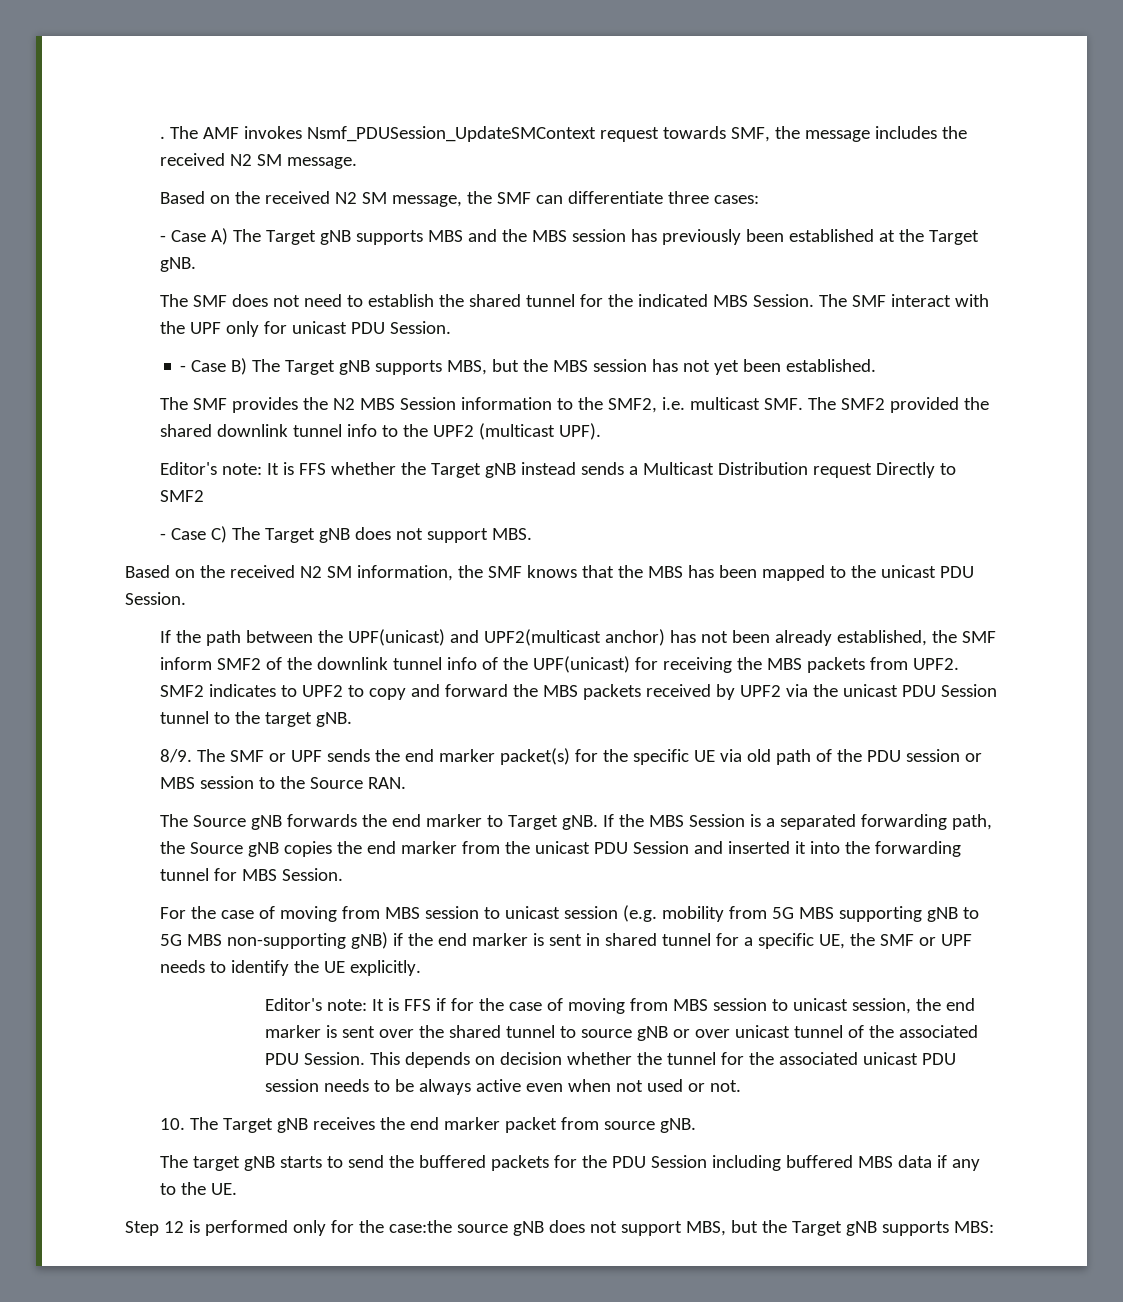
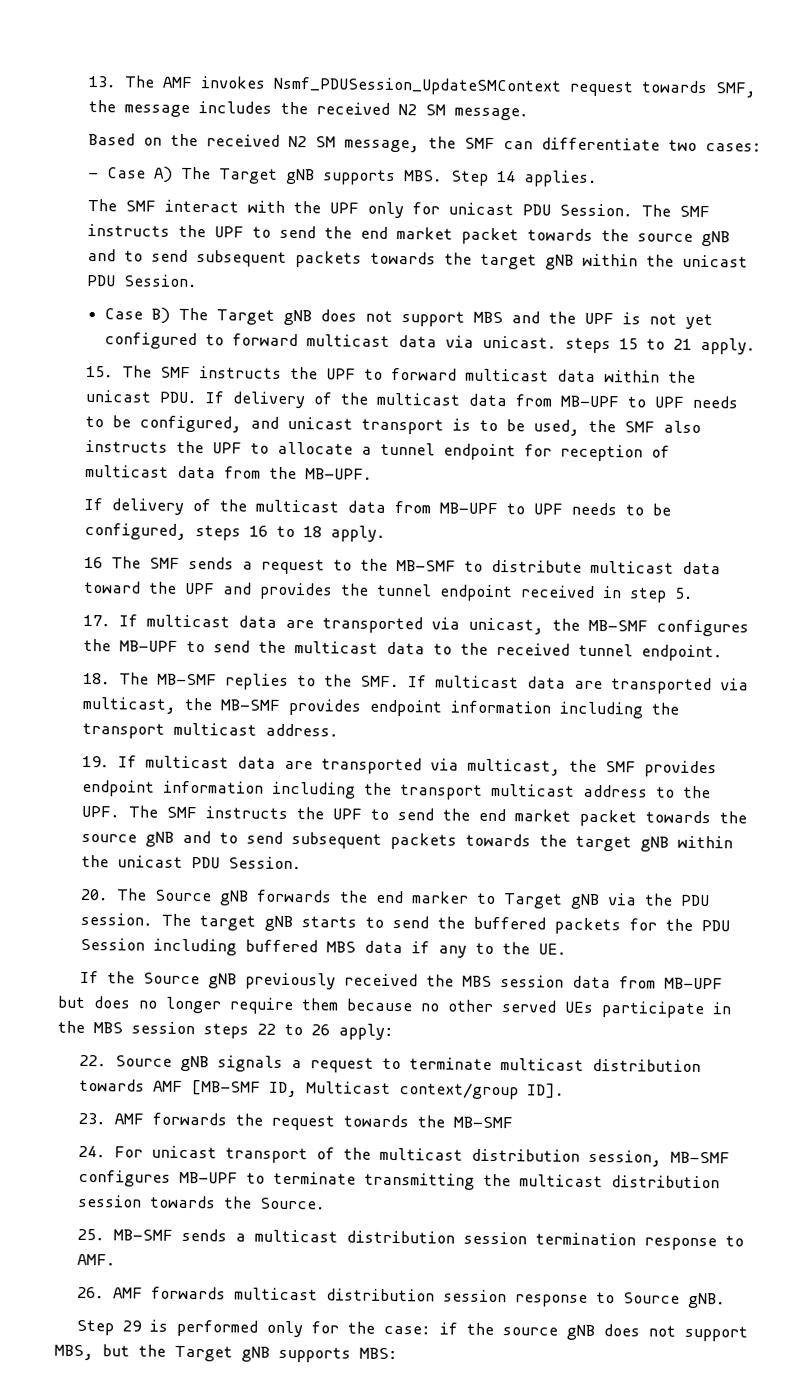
[160,136,166,139] . -> [87,75,117,88] 13.
[668,191,710,204] three -> [667,139,697,151] two
[428,229,980,245] [160,257,197,272] [160,294,815,307] MBS and the MBS session has previously been established at the Target gNB. // The SMF does not need to establish the shared tunnel for the indicated MBS Session. -> [403,170,598,187] MBS. Step 14 applies. //
[180,365,187,372] // - -> [640,204,710,218] [86,223,730,247] [86,248,748,270] [86,274,198,288] The SMF instructs the UPF to send the end market packet towards the source gNB and to send subsequent packets towards the target gNB within the unicast PDU Session. //
[375,359,877,375] [160,397,990,413] [160,423,602,440] [160,462,957,478] [160,490,205,502] [160,526,533,543] [125,565,974,581] [125,592,186,605] [160,629,997,646] [160,656,960,673] [160,684,998,700] [160,711,353,727] [160,748,983,765] [160,776,407,789] supports MBS, but the MBS session has not yet been established. // The SMF provides the N2 MBS Session information to the SMF2, i.e. multicast SMF. The SMF2 provided the shared downlink tunnel info to the UPF2 (multicast UPF). // Editor's note: It is FFS whether the Target gNB instead sends a Multicast Distribution request Directly to SMF2 // - Case C) The Target gNB does not support MBS. // Based on the received N2 SM information, the SMF knows that the MBS has been mapped to the unicast PDU Session. // If the path between the UPF(unicast) and UPF2(multicast anchor) has not been already established, the SMF inform SMF2 of the downlink tunnel info of the UPF(unicast) for receiving the MBS packets from UPF2. SMF2 indicates to UPF2 to copy and forward the MBS packets received by UPF2 via the unicast PDU Session tunnel to the target gNB. // 8/9. The SMF or UPF sends the end marker packet(s) for the specific UE via old path of the PDU session or MBS session to the Source RAN. // -> [319,309,713,330] [103,332,756,355] [85,365,696,383] [84,389,738,409] [84,415,701,436] [84,439,670,462] [84,464,373,480] [83,497,671,516] [83,522,386,542] [83,556,721,575] [83,580,694,603] [82,614,749,637] [82,638,723,662] [82,672,749,695] [81,696,679,719] [81,722,339,739] [81,755,717,778] [81,779,711,800] [80,805,747,827] [80,830,733,852] [80,854,302,870] [80,888,109,901] does not support MBS and the UPF is not yet configured to forward multicast data via unicast. steps 15 to 21 apply. // 15. The SMF instructs the UPF to forward multicast data within the unicast PDU. If delivery of the multicast data from MB-UPF to UPF needs to be configured, and unicast transport is to be used, the SMF also instructs the UPF to allocate a tunnel endpoint for reception of multicast data from the MB-UPF. // If delivery of the multicast data from MB-UPF to UPF needs to be configured, steps 16 to 18 apply. // 16 The SMF sends a request to the MB-SMF to distribute multicast data toward the UPF and provides the tunnel endpoint received in step 5. // 17. If multicast data are transported via unicast, the MB-SMF configures the MB-UPF to send the multicast data to the received tunnel endpoint. // 18. The MB-SMF replies to the SMF. If multicast data are transported via multicast, the MB-SMF provides endpoint information including the transport multicast address. // 19. If multicast data are transported via multicast, the SMF provides endpoint information including the transport multicast address to the UPF. The SMF instructs the UPF to send the end market packet towards the source gNB and to send subsequent packets towards the target gNB within the unicast PDU Session. // 20.
[562,814,993,830] [160,841,962,857] [160,868,344,881] [160,905,980,922] [160,932,973,949] [160,960,422,976] [265,998,976,1014] [265,1025,979,1041] [265,1052,957,1068] [265,1079,742,1095] [160,1117,697,1133] gNB. If the MBS Session is a separated forwarding path, the Source gNB copies the end marker from the unicast PDU Session and inserted it into the forwarding tunnel for MBS Session. // For the case of moving from MBS session to unicast session (e.g. mobility from 5G MBS supporting gNB to 5G MBS non-supporting gNB) if the end marker is sent in shared tunnel for a specific UE, the SMF or UPF needs to identify the UE explicitly. // Editor's note: It is FFS if for the case of moving from MBS session to unicast session, the end marker is sent over the shared tunnel to source gNB or over unicast tunnel of the associated PDU Session. This depends on decision whether the tunnel for the associated unicast PDU session needs to be always active even when not used or not. // 10. The Target gNB receives the end marker packet from source gNB. // -> [569,893,710,910] [79,912,153,926] gNB via the PDU session.
[125,1221,184,1236] // Step 12 -> [79,970,723,990] [57,995,732,1019] [57,1020,394,1041] [78,1054,701,1073] [78,1078,565,1100] [77,1112,513,1131] [77,1145,730,1167] [77,1169,720,1190] [77,1194,326,1210] [76,1228,744,1251] [76,1253,116,1266] [76,1286,726,1309] [75,1319,142,1336] // If the Source gNB previously received the MBS session data from MB-UPF but does no longer require them because no other served UEs participate in the MBS session steps 22 to 26 apply: // 22. Source gNB signals a request to terminate multicast distribution towards AMF [MB-SMF ID, Multicast context/group ID]. // 23. AMF forwards the request towards the MB-SMF // 24. For unicast transport of the multicast distribution session, MB-SMF configures MB-UPF to terminate transmitting the multicast distribution session towards the Source. // 25. MB-SMF sends a multicast distribution session termination response to AMF. // 26. AMF forwards multicast distribution session response to Source gNB. // Step 29
[388,1220,452,1233] case:the -> [382,1322,494,1336] case: if the

